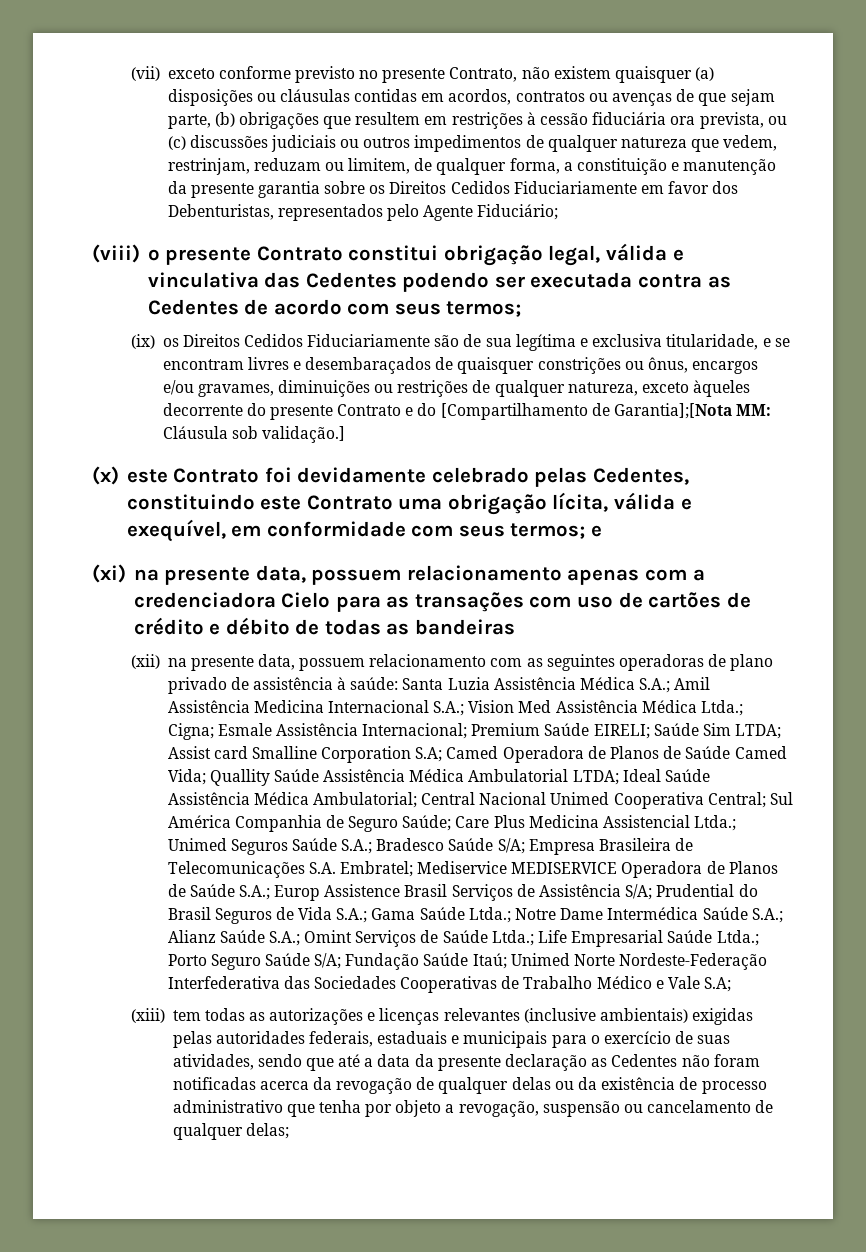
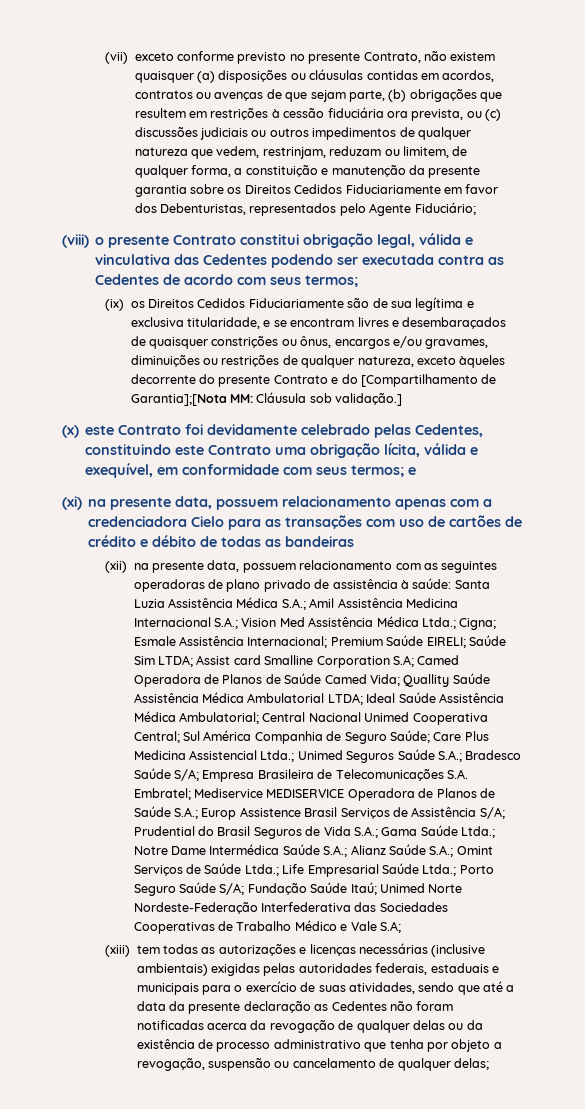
[443,1008,520,1021] relevantes -> [358,943,428,954] necessárias

